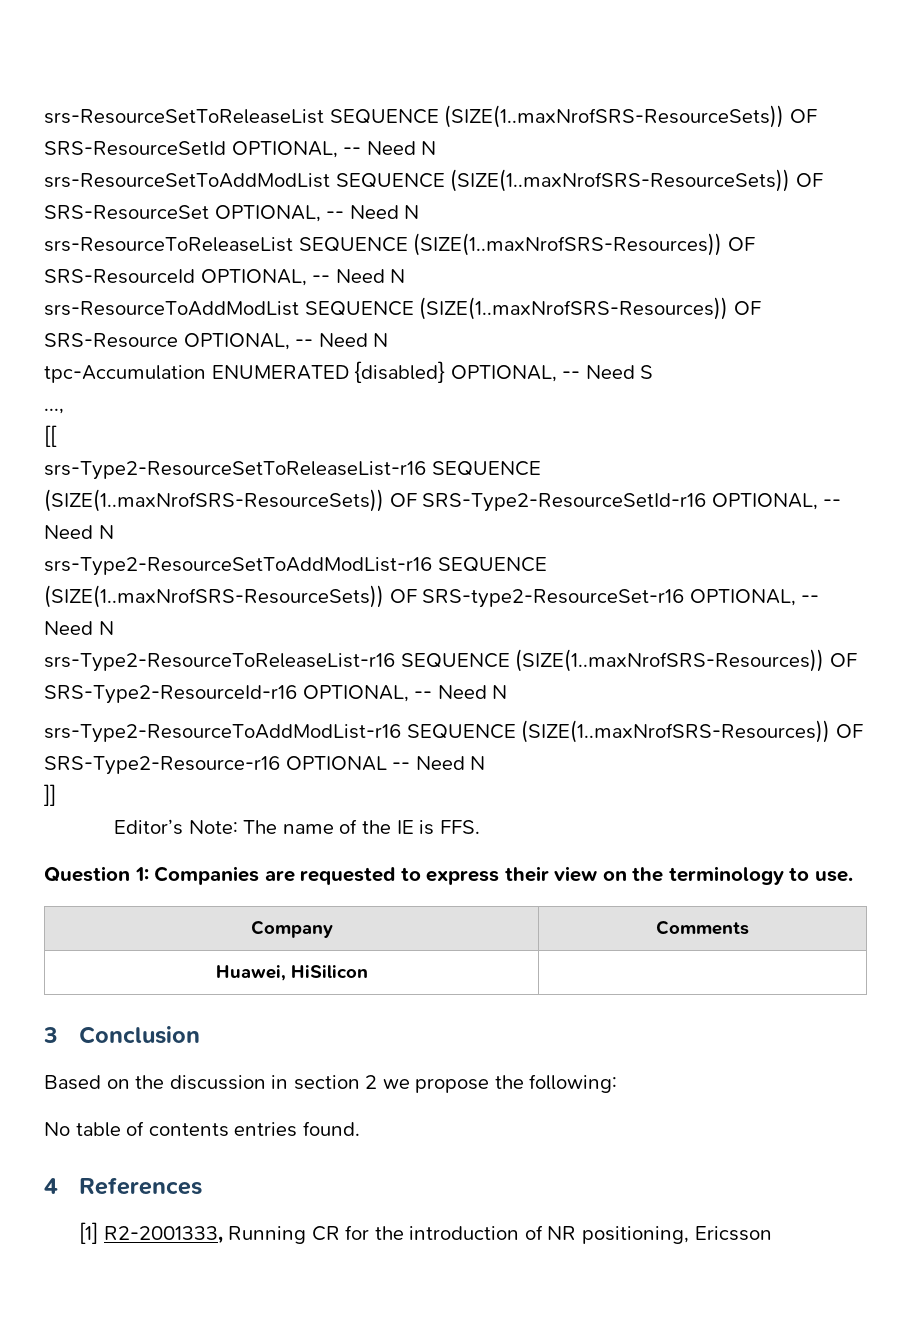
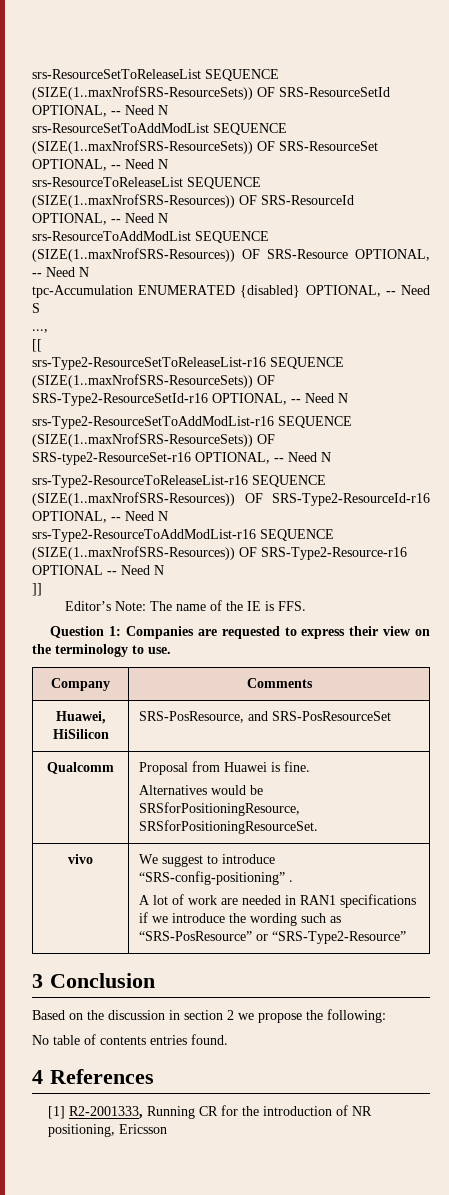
(368, 971) none -> [138,711,391,723] [47,762,114,774] [138,761,310,775] [138,785,263,795] [138,802,300,816] [138,820,318,834] [68,854,93,864] [138,854,275,867] [138,871,293,885] [138,894,416,908] [138,912,341,926] [138,931,406,944] SRS-PosResource, and SRS-PosResourceSet // Qualcomm | Proposal from Huawei is fine. // Alternatives would be SRSforPositioningResource, SRSforPositioningResourceSet. // vivo | We suggest to introduce “SRS-config-positioning” . // A lot of work are needed in RAN1 specifications if we introduce the wording such as “SRS-PosResource” or “SRS-Type2-Resource”

